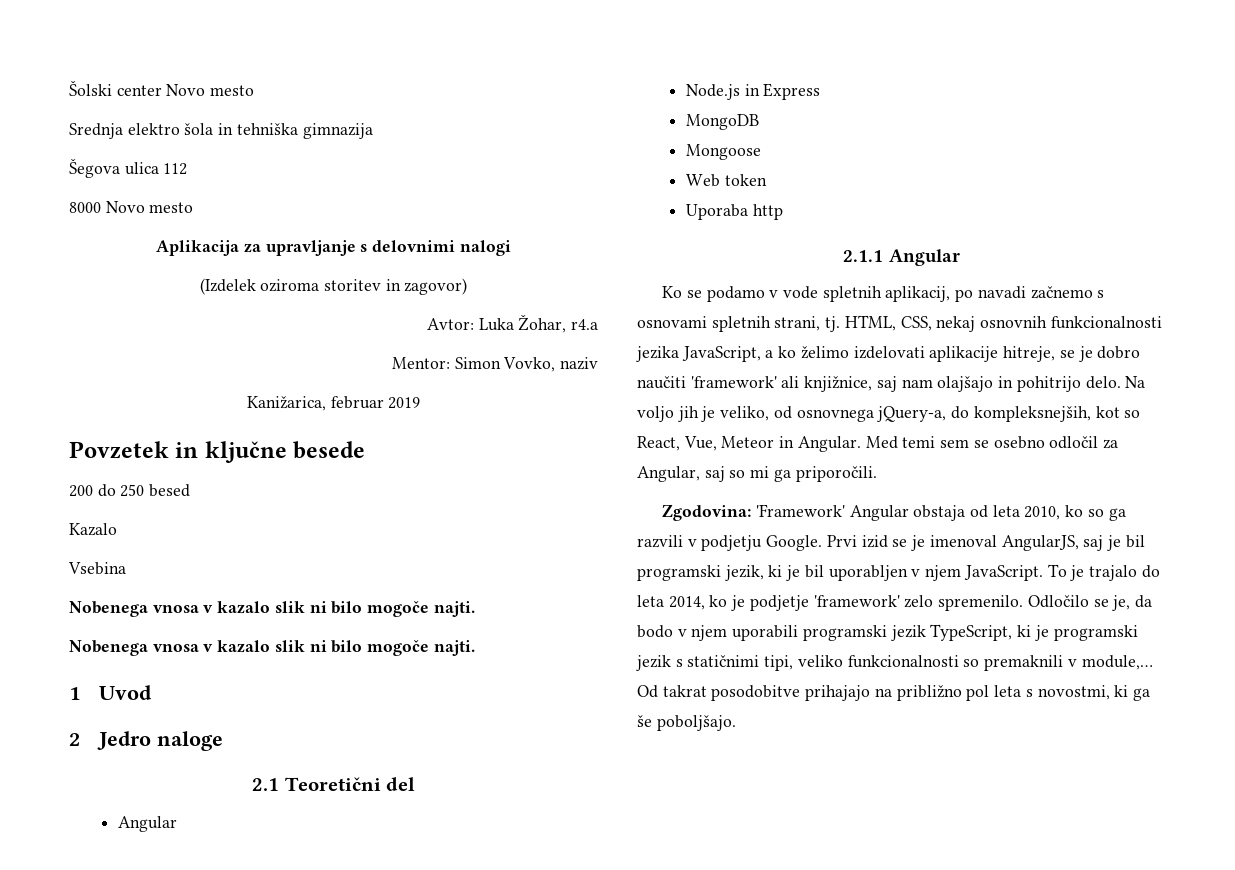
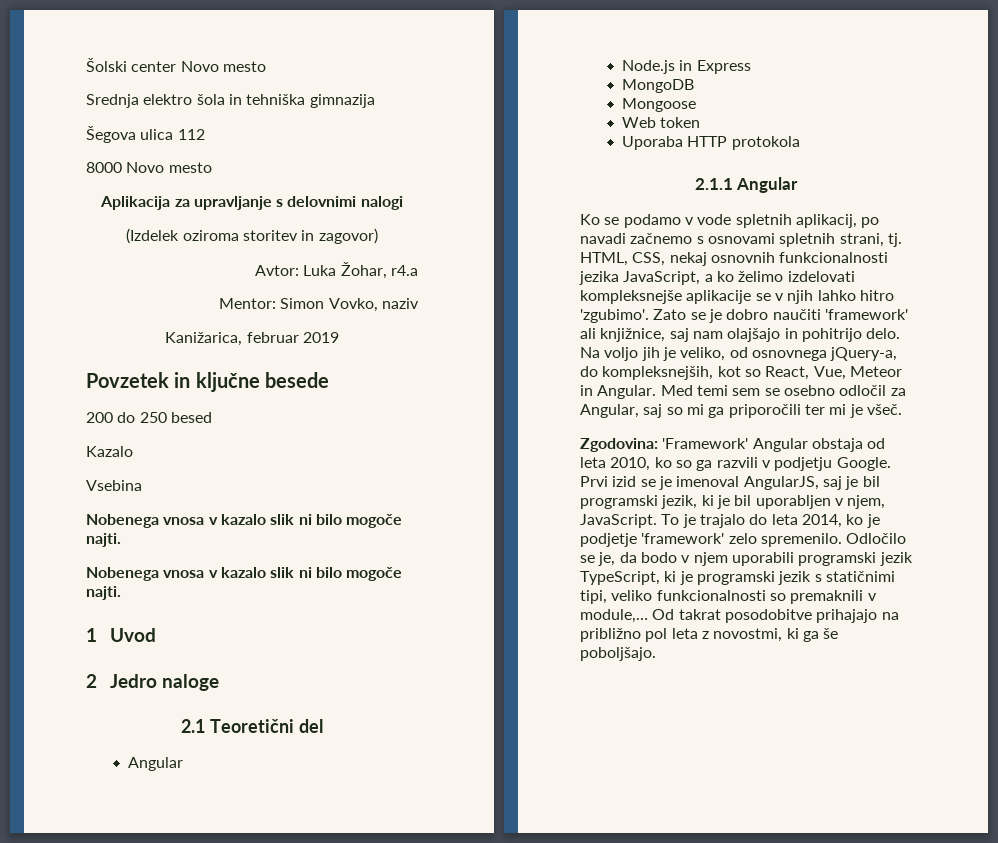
[752,204,783,220] http -> [687,136,800,150] HTTP protokola
[929,346,1056,362] aplikacije hitreje, -> [580,290,894,304] [580,309,687,323] kompleksnejše aplikacije se v njih lahko hitro 'zgubimo'. Zato
[795,466,877,482] priporočili. -> [728,404,902,418] priporočili ter mi je všeč.
[925,565,962,581] njem -> [847,495,886,509] njem,
[1025,689,1033,697] s -> [701,631,709,639] z

